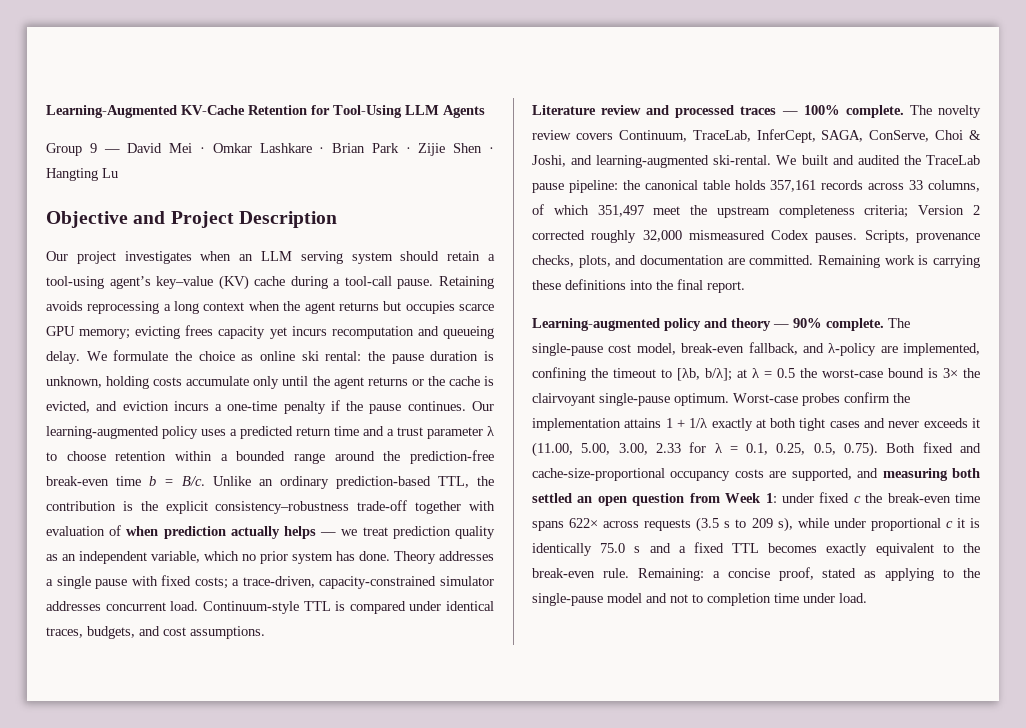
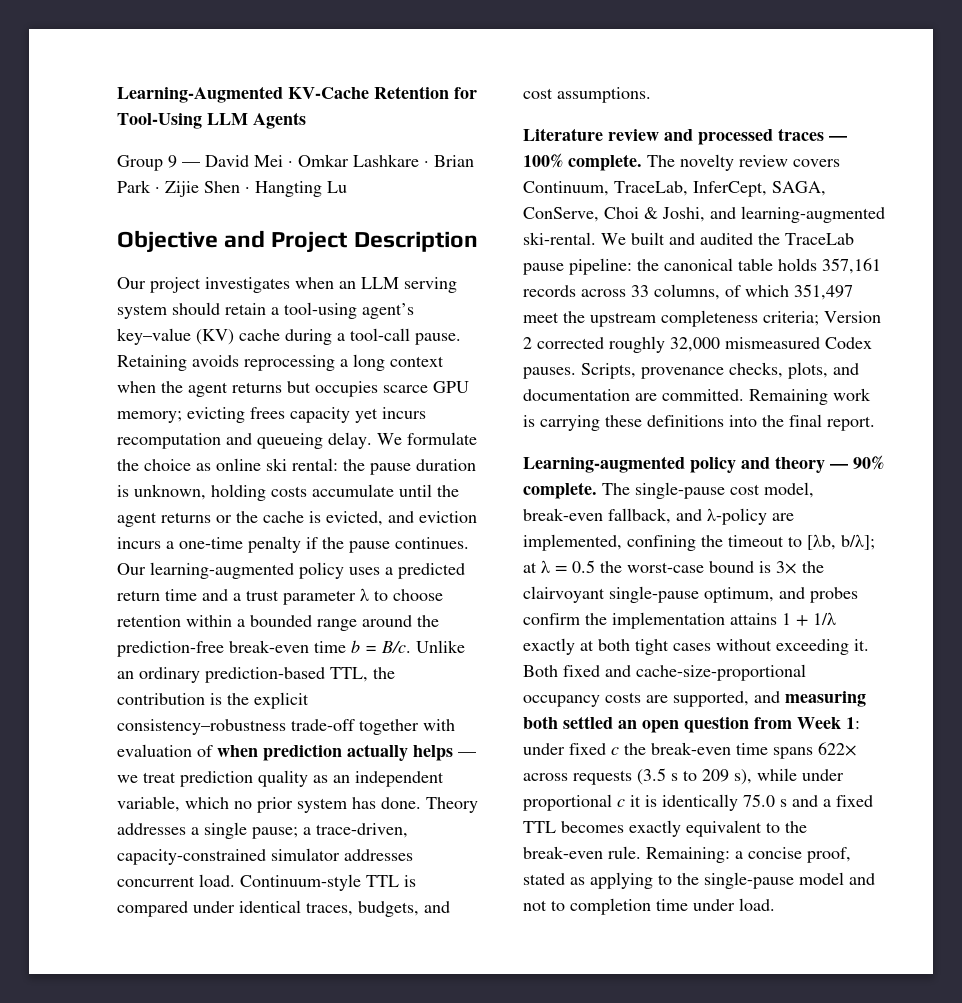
[253,376,280,389] only -> (394, 490) none
[95,575,228,589] pause with fixed costs; -> [252,827,298,839] pause;
[674,393,798,406] optimum. Worst-case -> [704,587,805,603] optimum, and
[864,418,981,428] [532,442,879,457] and never exceeds it (11.00, 5.00, 3.00, 2.33 for λ = 0.1, 0.25, 0.5, 0.75). -> [716,639,869,655] without exceeding it.

